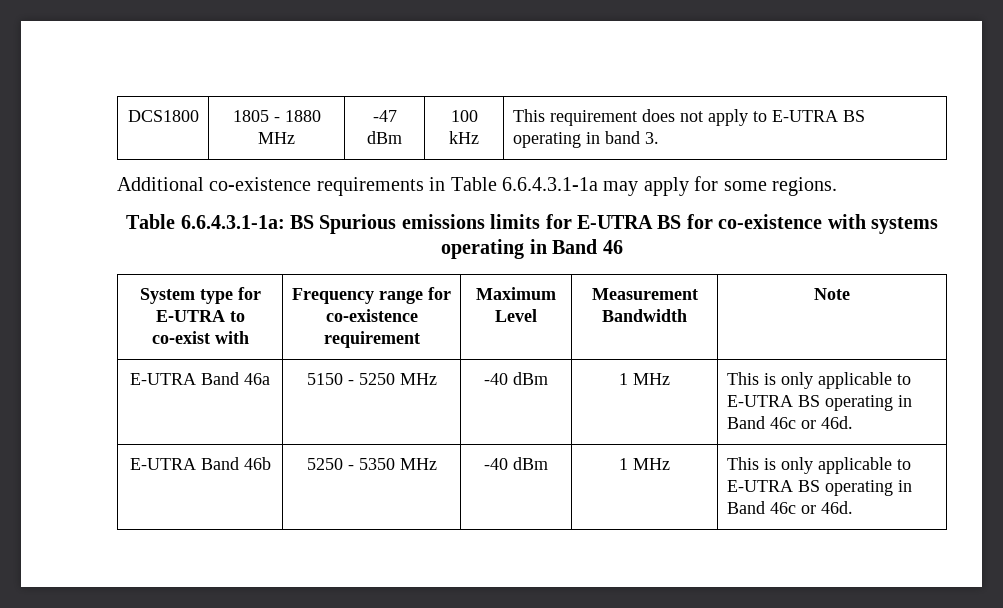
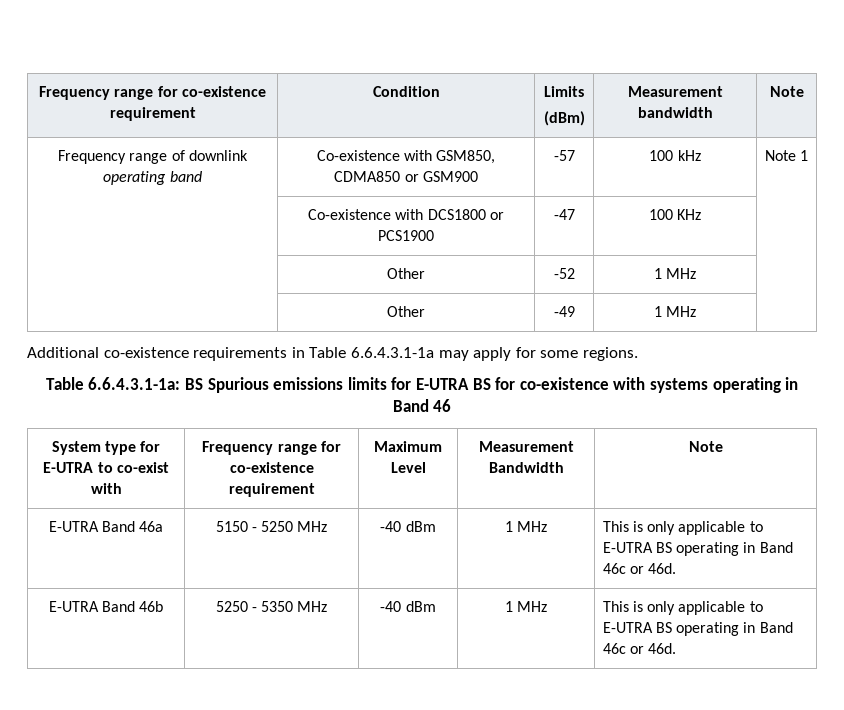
[127,110,199,122] [232,110,321,122] [258,132,295,144] [372,110,397,122] [367,131,402,144] [450,110,478,122] [449,131,479,144] [512,109,865,126] [512,131,659,148] DCS1800 | 1805 - 1880 MHz | -47 dBm | 100 kHz | This requirement does not apply to E-UTRA BS operating in band 3. -> [39,86,266,100] [109,107,196,121] [372,86,440,97] [544,86,584,97] [543,111,585,126] [627,86,723,97] [637,107,713,118] [769,86,804,97] [58,150,248,164] [103,171,202,185] [316,150,496,164] [334,171,478,182] [553,150,575,161] [649,150,701,161] [764,150,809,161] [308,209,504,220] [378,230,434,241] [553,209,575,220] [648,209,702,220] [387,268,425,279] [553,268,575,279] [653,268,697,279] [387,306,425,317] [553,306,575,317] [653,306,697,317] Frequency range for co-existence requirement | Condition | Limits // (dBm) | Measurement bandwidth | Note // Frequency range of downlink operating band | Co-existence with GSM850, CDMA850 or GSM900 | -57 | 100 kHz | Note 1 // | Co-existence with DCS1800 or PCS1900 | -47 | 100 KHz | // | Other | -52 | 1 MHz | // | Other | -49 | 1 MHz |

